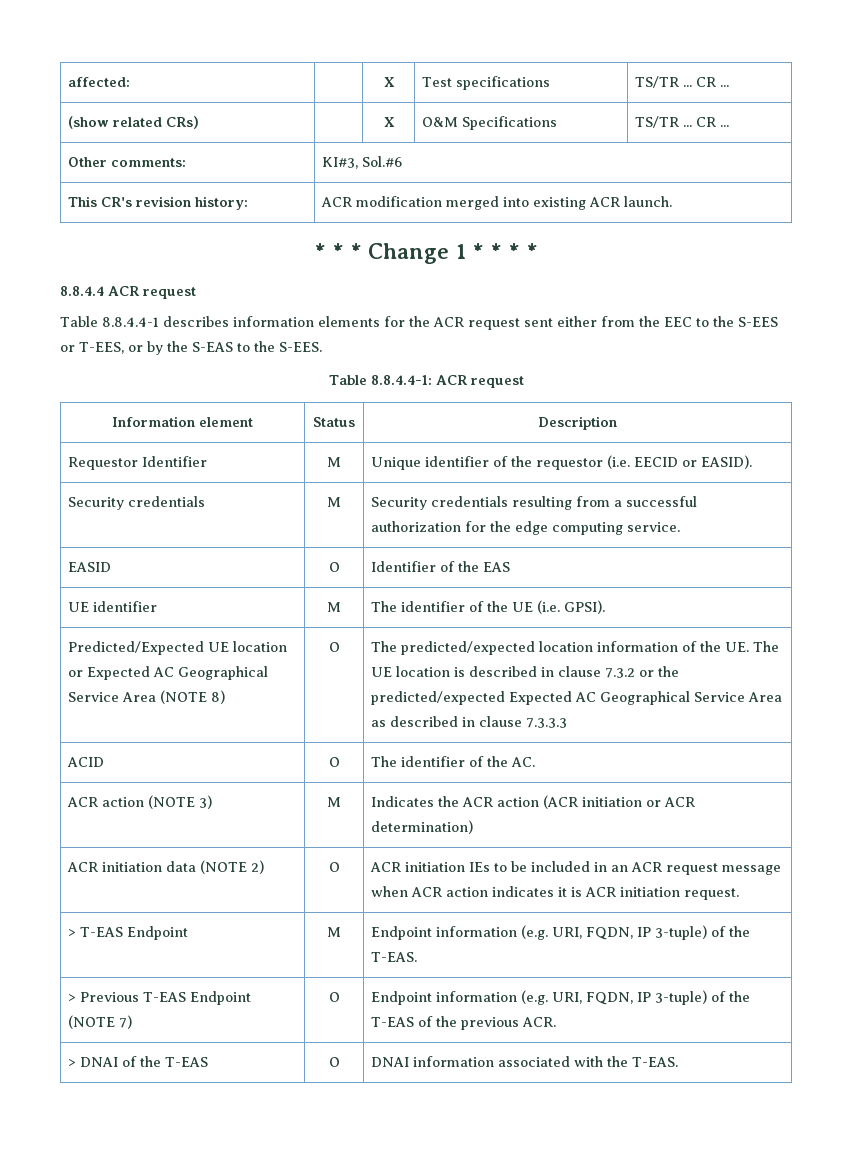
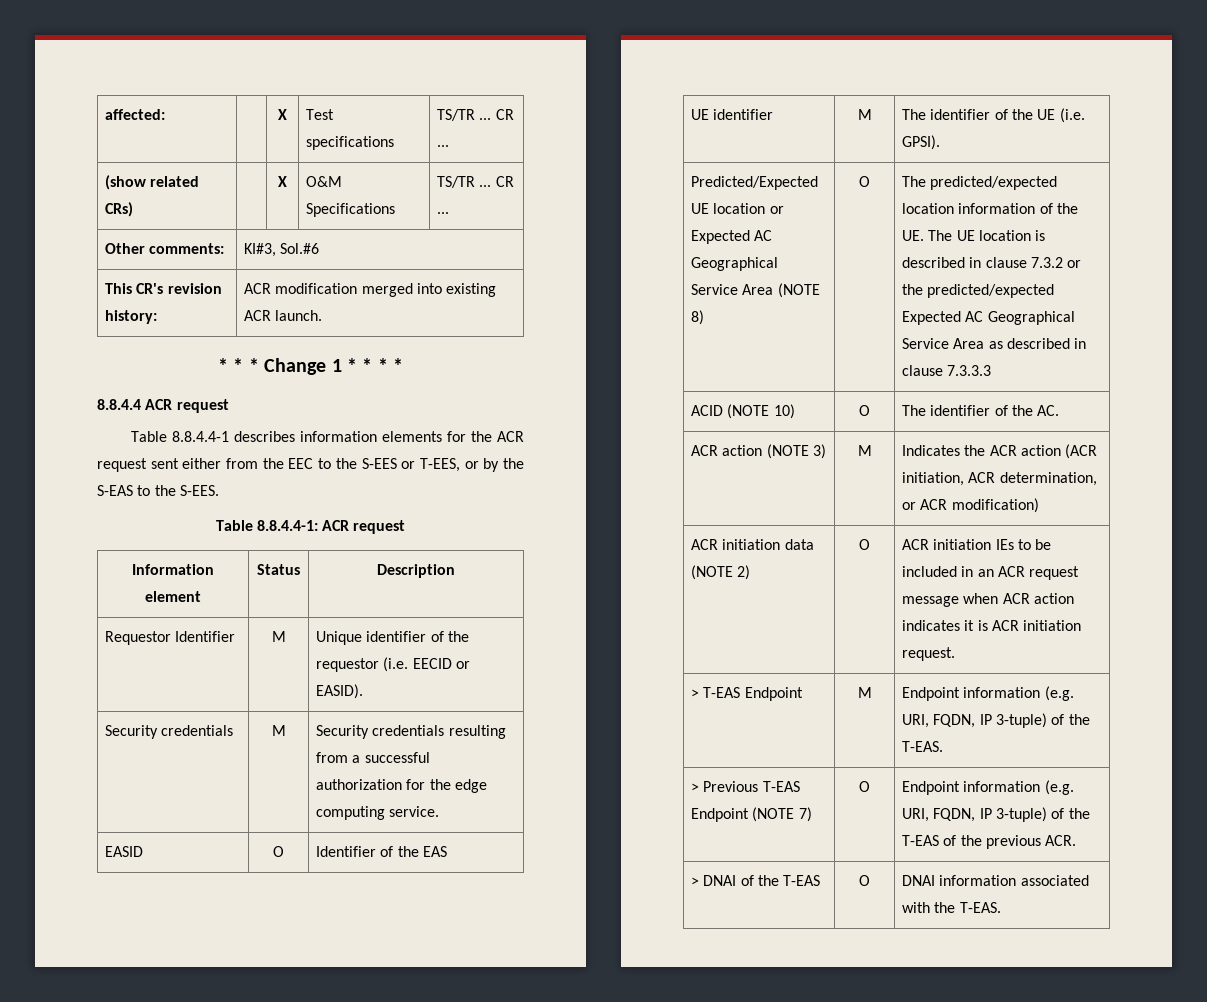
(104, 762) none -> [727,404,795,419] (NOTE 10)
[581,797,642,807] initiation -> [901,472,1097,486] initiation, ACR determination,
[370,820,473,834] determination) -> [951,498,1039,513] modification)

